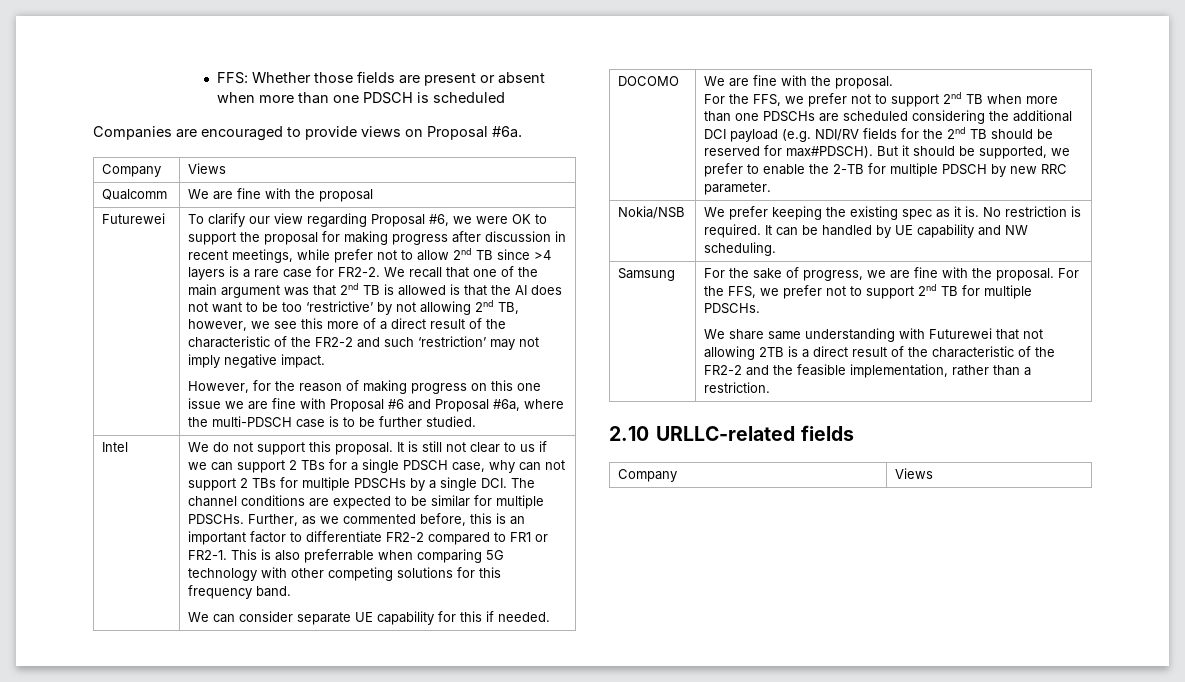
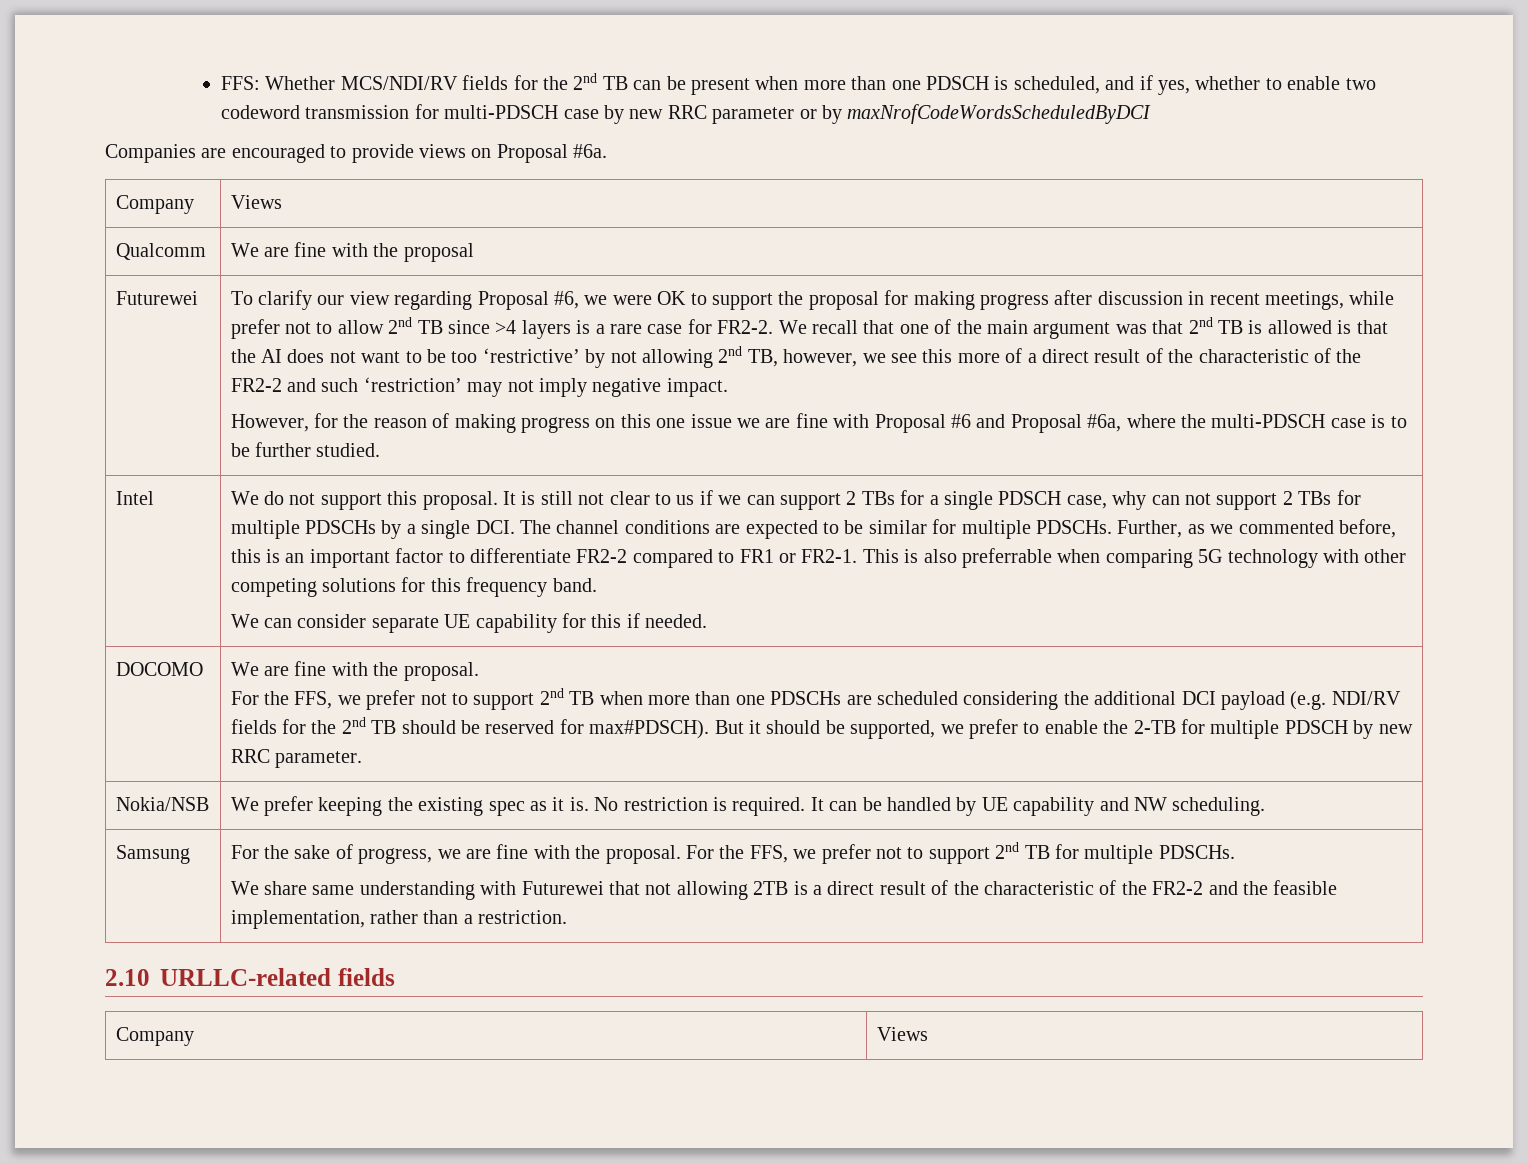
[314,71,546,86] those fields are present or absent -> [340,73,750,95] MCS/NDI/RV fields for the 2nd TB can be present
[433,92,506,103] scheduled -> [1013,75,1376,95] [220,104,1152,124] scheduled, and if yes, whether to enable two codeword transmission for multi-PDSCH case by new RRC parameter or by maxNrofCodeWordsScheduledByDCI

